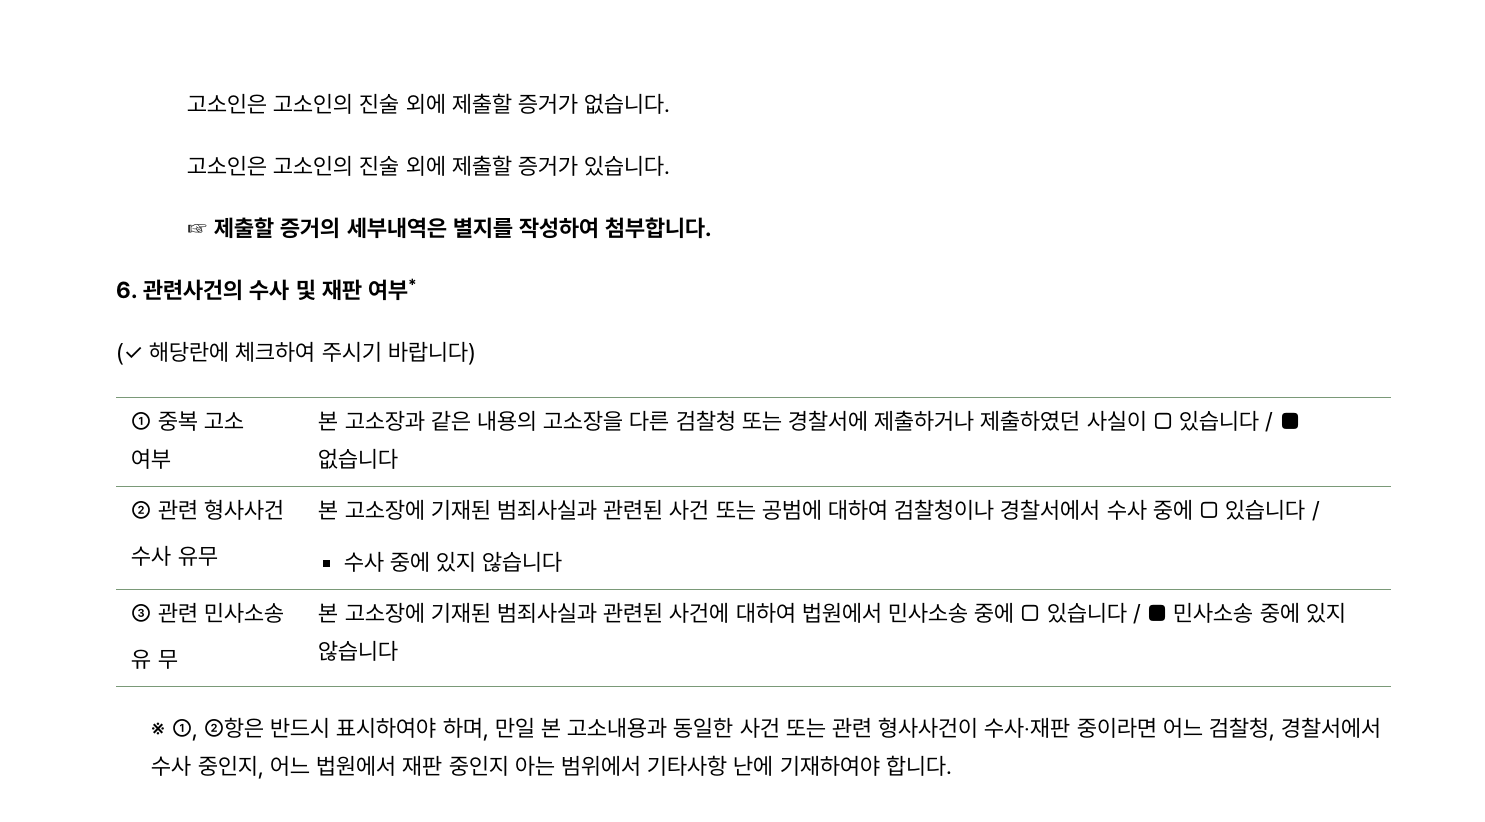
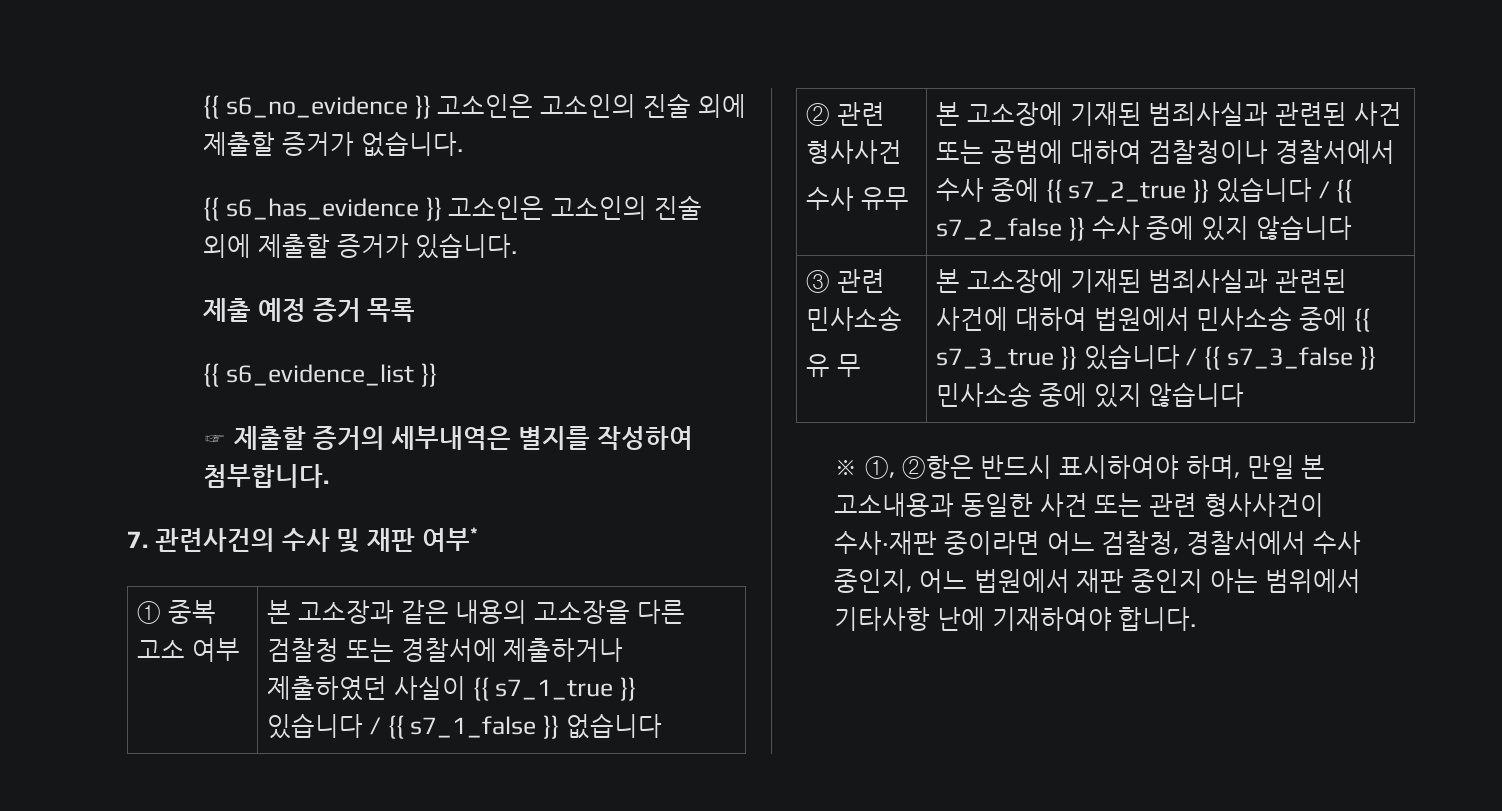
(186, 103) none -> [203,95,431,119] {{ s6_no_evidence }}
(671, 103) none -> [203,197,442,221] {{ s6_has_evidence }}
(671, 165) none -> [203,298,416,322] [203,363,437,387] // 제출 예정 증거 목록 // {{ s6_evidence_list }}
[116,281,137,299] 6. -> [127,531,148,548] 7.
[116,341,476,365] // (✓ 해당란에 체크하여 주시기 바랍니다) -> (478, 539) none
[1152,410,1300,432] □ 있습니다 / ■ -> [472,677,637,701] [267,713,560,739] {{ s7_1_true }} 있습니다 / {{ s7_1_false }}
[1199,499,1320,521] □ 있습니다 / // -> [1045,177,1353,203] [936,217,1085,241] {{ s7_2_true }} 있습니다 / {{ s7_2_false }}
[1020,602,1168,624] □ 있습니다 / ■ -> [1353,308,1370,332] [936,344,1376,370] {{ s7_3_true }} 있습니다 / {{ s7_3_false }}

